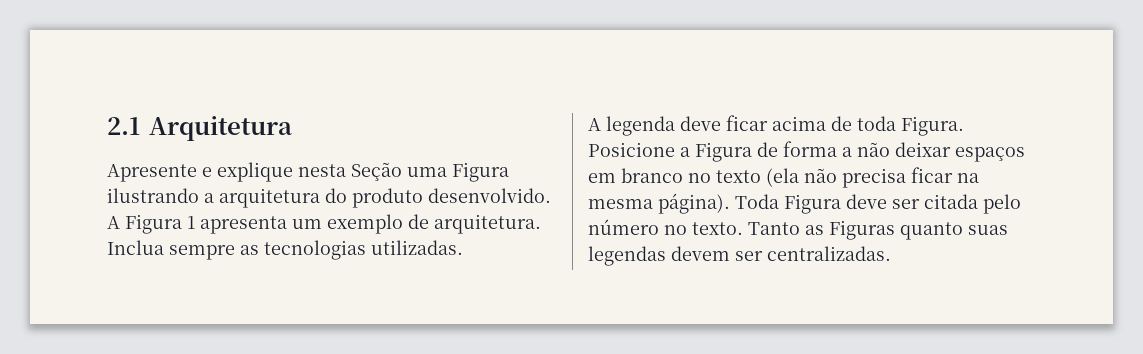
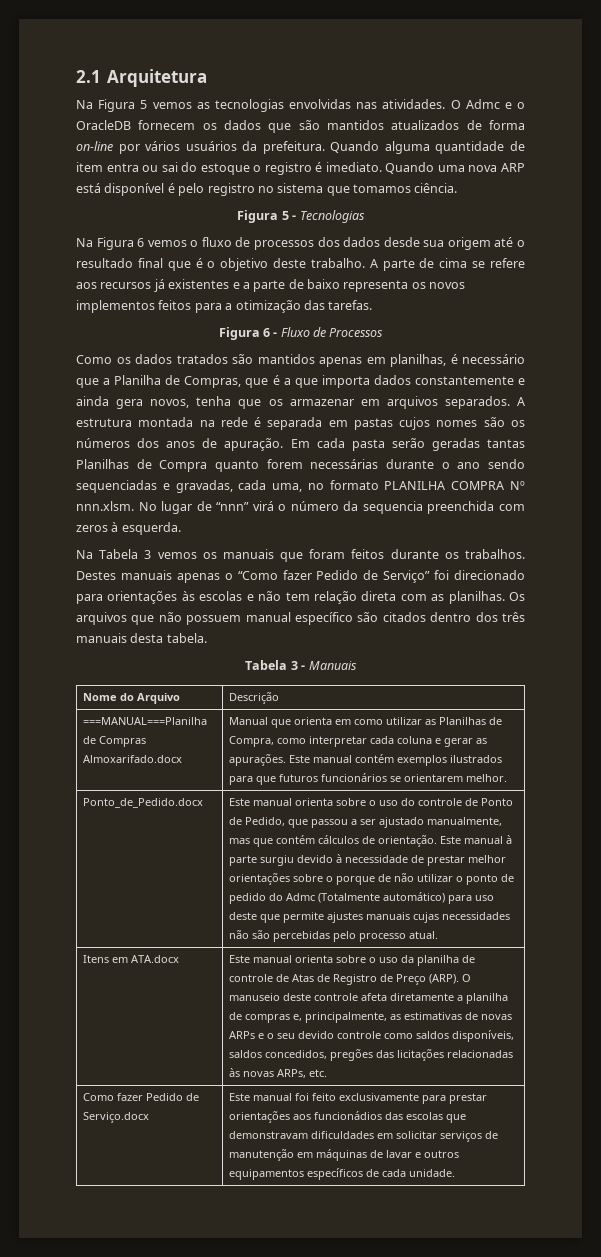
[107,162,509,182] [107,188,551,208] [107,214,541,234] [107,240,463,260] [588,115,964,136] [588,141,1025,162] [588,167,979,188] [588,193,1021,214] [588,219,1008,240] [588,246,891,266] Apresente e explique nesta Seção uma Figura ilustrando a arquitetura do produto desenvolvido. A Figura 1 apresenta um exemplo de arquitetura. Inclua sempre as tecnologias utilizadas. // A legenda deve ficar acima de toda Figura. Posicione a Figura de forma a não deixar espaços em branco no texto (ela não precisa ficar na mesma página). Toda Figura deve ser citada pelo número no texto. Tanto as Figuras quanto suas legendas devem ser centralizadas. -> [76,99,526,112] [76,120,525,133] [76,141,525,154] [76,162,525,175] [76,183,458,196] [237,210,365,223] [76,237,525,250] [76,258,526,271] [76,279,466,292] [76,300,373,313] [218,327,384,340] [76,354,525,367] [76,375,525,388] [76,396,525,409] [76,417,525,430] [76,438,525,451] [76,459,525,472] [76,480,525,493] [76,501,525,514] [76,522,181,535] [76,549,525,562] [76,570,525,583] [76,591,525,604] [76,612,525,625] [76,633,207,643] [245,660,357,670] [82,693,180,704] [228,692,279,704] [82,717,207,725] [82,736,146,747] [82,755,182,763] [228,717,502,728] [228,736,487,747] [228,754,502,766] [228,773,507,785] [82,798,203,808] [228,798,513,806] [228,817,502,828] [228,835,512,847] [228,854,506,866] [228,873,514,885] [228,892,494,904] [228,912,510,923] [228,930,438,942] [82,955,179,963] [228,955,475,966] [228,974,471,985] [228,993,508,1004] [228,1012,512,1023] [228,1030,514,1042] [228,1049,513,1061] [228,1068,327,1078] [82,1093,199,1101] [82,1112,149,1123] [228,1093,487,1104] [228,1111,466,1123] [228,1131,498,1142] [228,1149,459,1161] [228,1168,455,1180] Na Figura 5 vemos as tecnologias envolvidas nas atividades. O Admc e o OracleDB fornecem os dados que são mantidos atualizados de forma on-line por vários usuários da prefeitura. Quando alguma quantidade de item entra ou sai do estoque o registro é imediato. Quando uma nova ARP está disponível é pelo registro no sistema que tomamos ciência. // Figura 5 - Tecnologias // Na Figura 6 vemos o fluxo de processos dos dados desde sua origem até o resultado final que é o objetivo deste trabalho. A parte de cima se refere aos recursos já existentes e a parte de baixo representa os novos implementos feitos para a otimização das tarefas. // Figura 6 - Fluxo de Processos // Como os dados tratados são mantidos apenas em planilhas, é necessário que a Planilha de Compras, que é a que importa dados constantemente e ainda gera novos, tenha que os armazenar em arquivos separados. A estrutura montada na rede é separada em pastas cujos nomes são os números dos anos de apuração. Em cada pasta serão geradas tantas Planilhas de Compra quanto forem necessárias durante o ano sendo sequenciadas e gravadas, cada uma, no formato PLANILHA COMPRA Nº nnn.xlsm. No lugar de “nnn” virá o número da sequencia preenchida com zeros à esquerda. // Na Tabela 3 vemos os manuais que foram feitos durante os trabalhos. Destes manuais apenas o “Como fazer Pedido de Serviço” foi direcionado para orientações às escolas e não tem relação direta com as planilhas. Os arquivos que não possuem manual específico são citados dentro dos três manuais desta tabela. // Tabela 3 - Manuais // Nome do Arquivo | Descrição // ===MANUAL===Planilha de Compras Almoxarifado.docx | Manual que orienta em como utilizar as Planilhas de Compra, como interpretar cada coluna e gerar as apurações. Este manual contém exemplos ilustrados para que futuros funcionários se orientarem melhor. // Ponto_de_Pedido.docx | Este manual orienta sobre o uso do controle de Ponto de Pedido, que passou a ser ajustado manualmente, mas que contém cálculos de orientação. Este manual à parte surgiu devido à necessidade de prestar melhor orientações sobre o porque de não utilizar o ponto de pedido do Admc (Totalmente automático) para uso deste que permite ajustes manuais cujas necessidades não são percebidas pelo processo atual. // Itens em ATA.docx | Este manual orienta sobre o uso da planilha de controle de Atas de Registro de Preço (ARP). O manuseio deste controle afeta diretamente a planilha de compras e, principalmente, as estimativas de novas ARPs e o seu devido controle como saldos disponíveis, saldos concedidos, pregões das licitações relacionadas às novas ARPs, etc. // Como fazer Pedido de Serviço.docx | Este manual foi feito exclusivamente para prestar orientações aos funcionádios das escolas que demonstravam dificuldades em solicitar serviços de manutenção em máquinas de lavar e outros equipamentos específicos de cada unidade.

